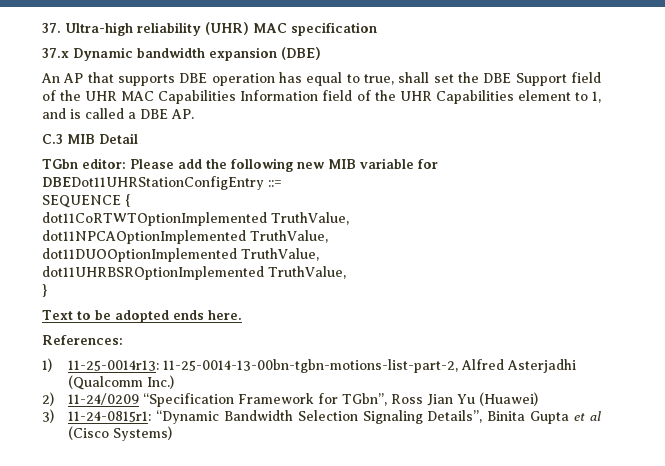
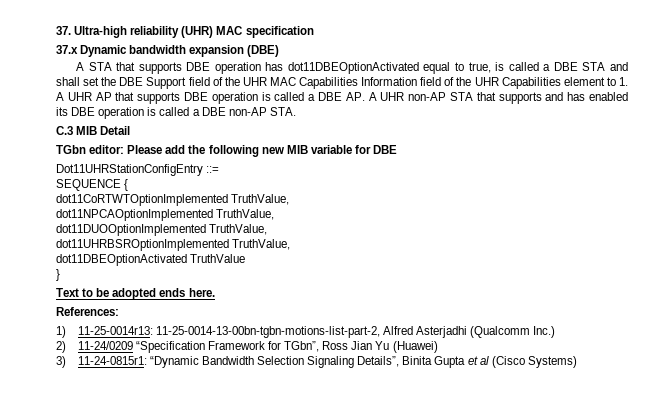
[41,73,84,83] An AP -> [75,62,112,71] A STA
(302, 77) none -> [287,62,419,74] dot11DBEOptionActivated
(394, 79) none -> [495,62,628,71] is called a DBE STA and
[592,91,602,103] [42,108,66,119] 1, and -> [619,77,628,86] [56,92,258,104] 1. A UHR AP that supports DBE operation
(194, 114) none -> [368,92,629,104] [56,107,296,119] A UHR non-AP STA that supports and has enabled its DBE operation is called a DBE non-AP STA.
[42,176,264,190] DBEDot11UHRStationConfigEntry -> [373,145,398,154] [56,164,203,176] DBE // Dot11UHRStationConfigEntry
(346, 272) none -> [56,254,246,266] // dot11DBEOptionActivated TruthValue

